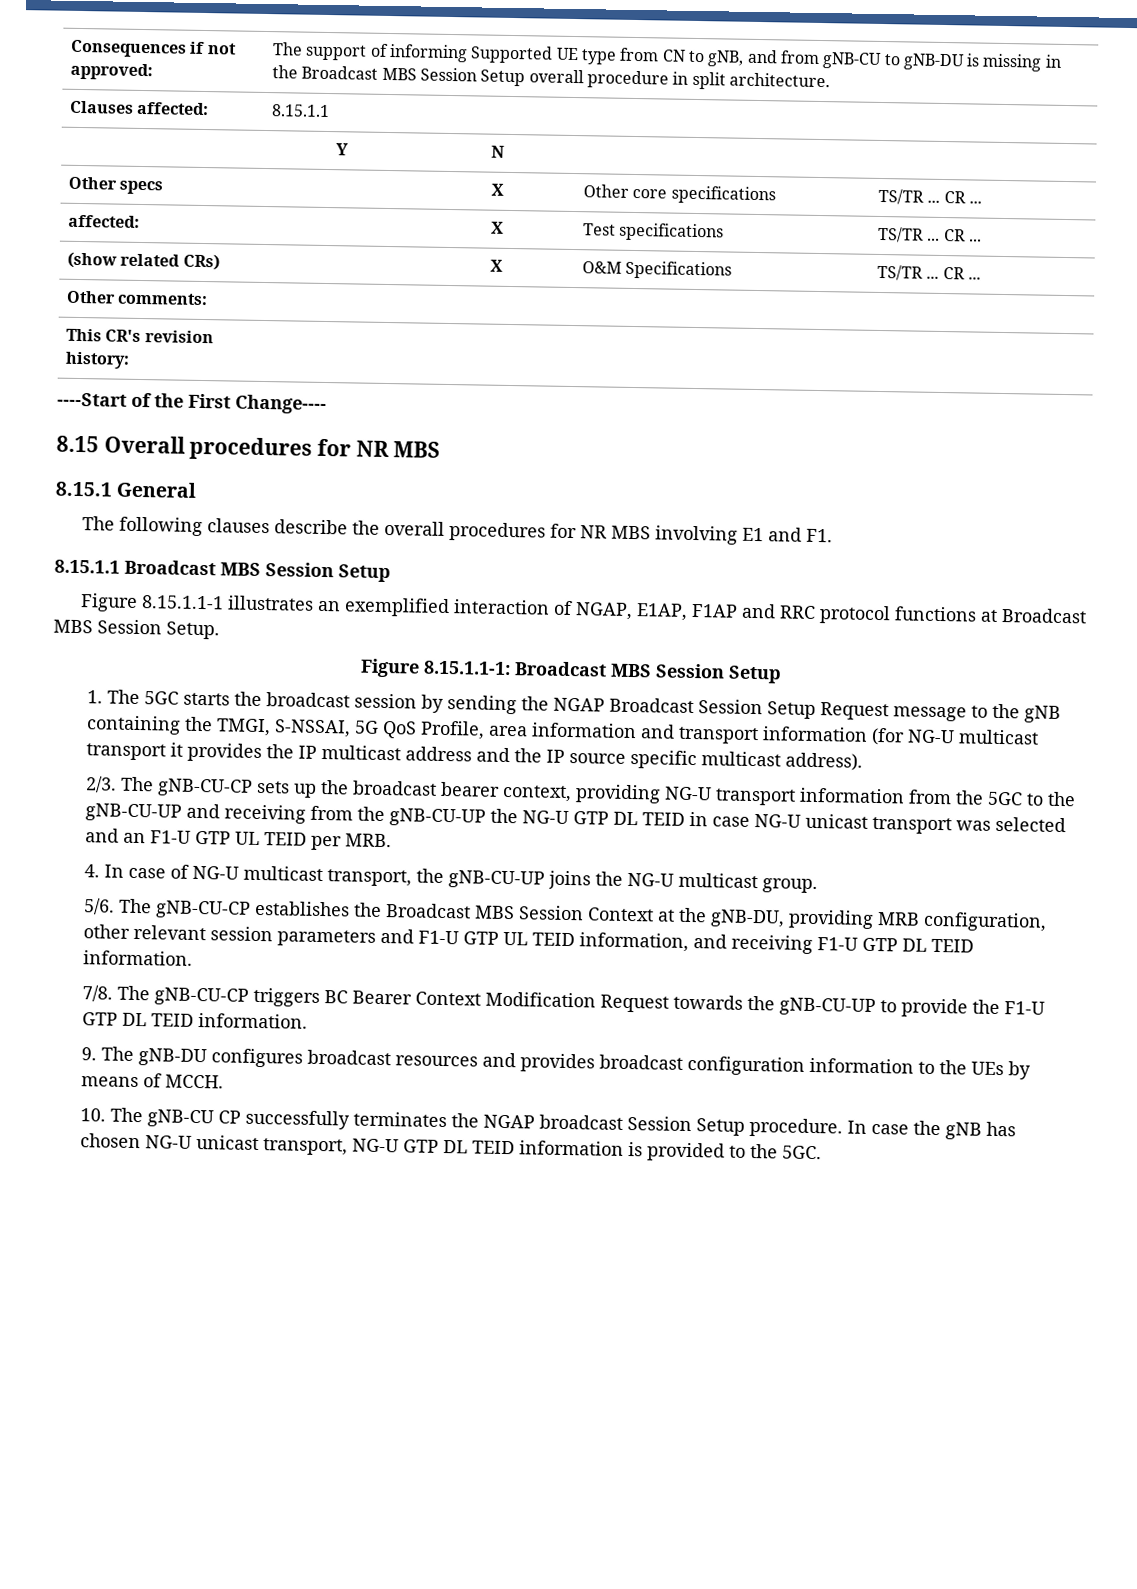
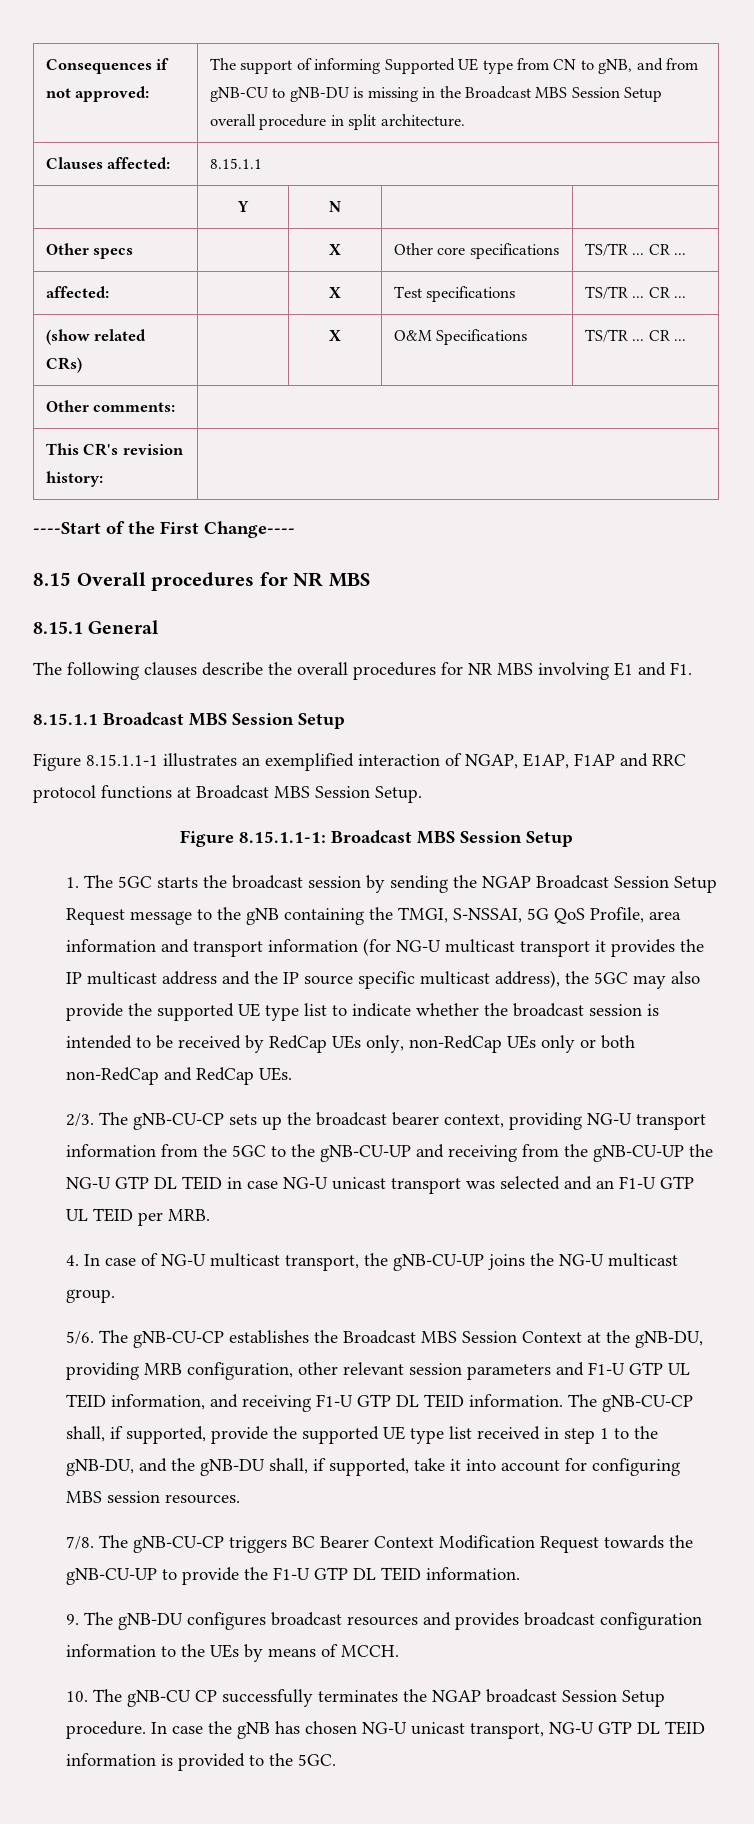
[785,752,864,771] address). -> [494,970,700,989] [65,1003,659,1021] [65,1035,635,1053] [65,1067,292,1085] address), the 5GC may also provide the supported UE type list to indicate whether the broadcast session is intended to be received by RedCap UEs only, non-RedCap UEs only or both non-RedCap and RedCap UEs.
(194, 958) none -> [567,1394,693,1412] [65,1426,658,1444] [65,1458,680,1476] [65,1491,240,1504] The gNB-CU-CP shall, if supported, provide the supported UE type list received in step 1 to the gNB-DU, and the gNB-DU shall, if supported, take it into account for configuring MBS session resources.

